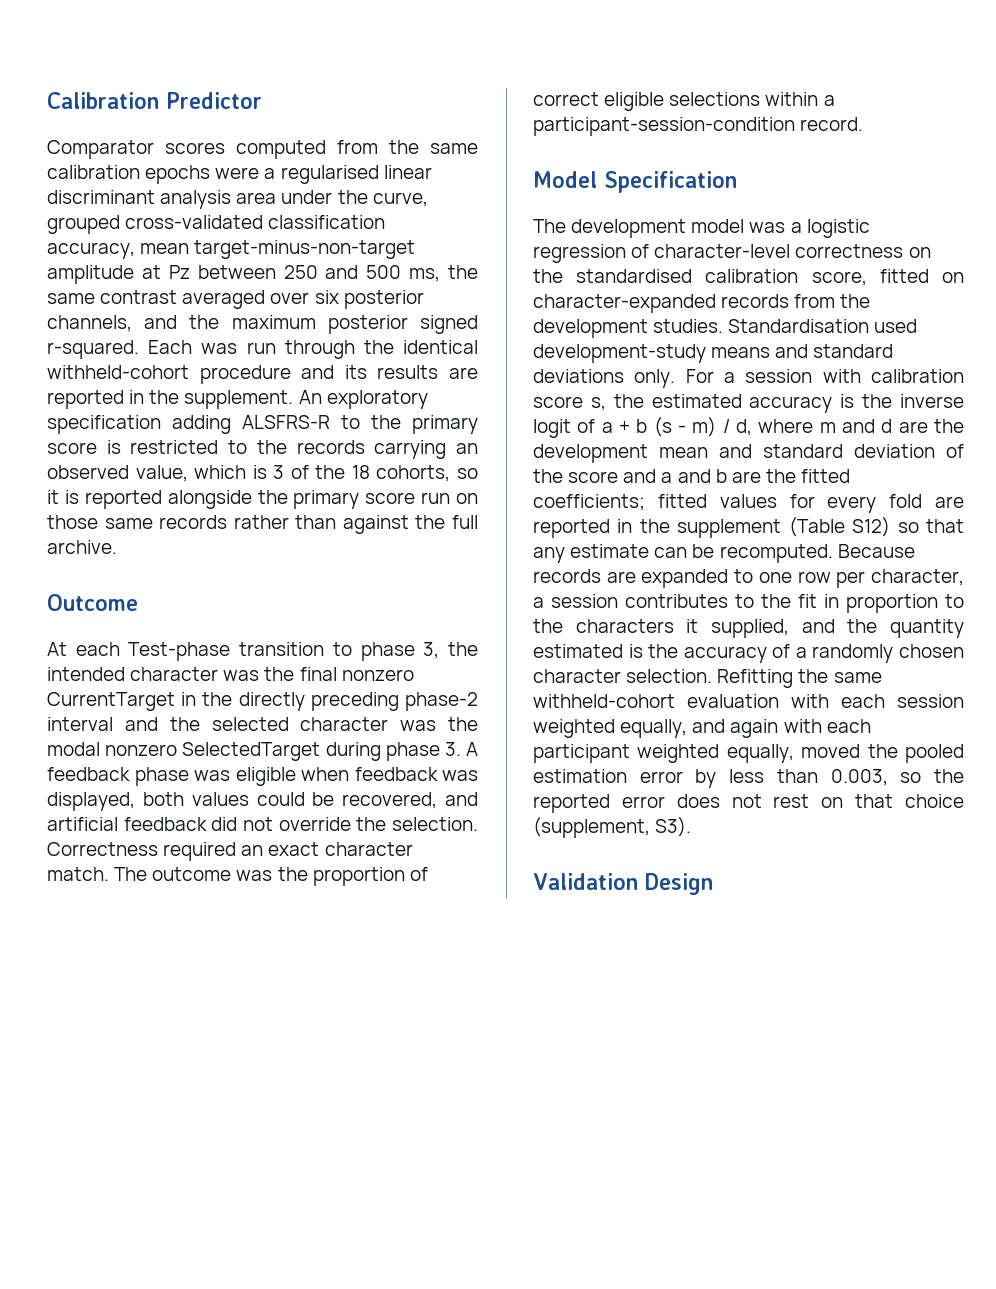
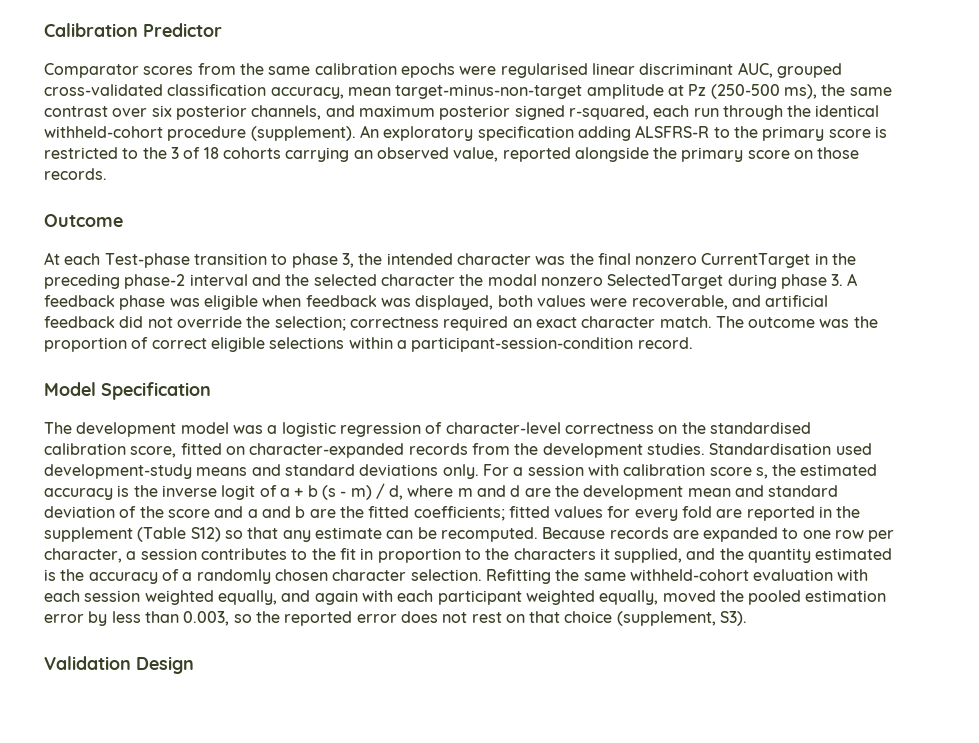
[236,140,326,159] computed -> (194, 70) none
[264,168,276,179] a -> (497, 70) none
[160,190,428,209] analysis area under the curve, -> [737,62,773,78] AUC,
[197,265,441,282] between 250 and 500 ms, -> [710,84,817,99] (250-500 ms),
[182,290,266,309] averaged -> (108, 111) none
[189,315,220,329] the -> (355, 111) none
[47,340,238,359] r-squared. Each was -> [568,105,690,120] r-squared, each
[301,365,479,379] [47,390,294,409] and its results are reported in the supplement. -> [250,126,356,141] (supplement).
[296,440,479,459] [47,465,478,482] [47,490,79,504] records carrying an observed value, which is 3 of the 18 cohorts, so it is -> [170,147,499,162] 3 of 18 cohorts carrying an observed value,
[421,492,451,504] run -> (790, 154) none
[104,515,478,534] [47,540,117,554] same records rather than against the full archive. -> [44,168,107,180] records.
[238,692,305,711] directly -> (857, 259) none
[400,720,437,731] was -> (455, 280) none
[256,792,438,809] could be recovered, -> [590,295,728,310] were recoverable,
[392,817,479,831] [47,842,158,856] selection. Correctness -> [274,316,439,331] selection; correctness

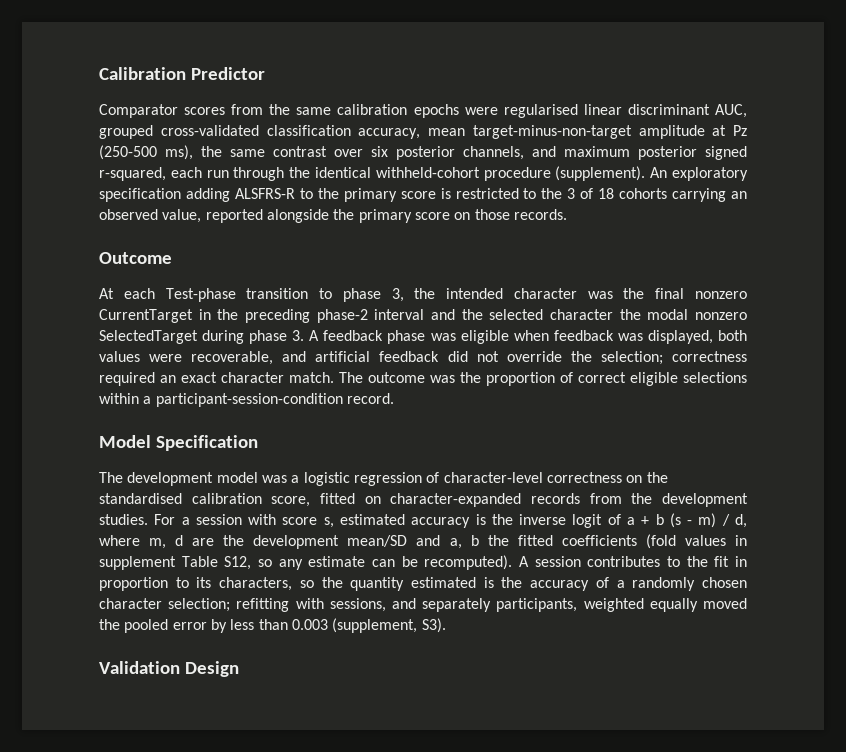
[709,443,872,455] [44,464,479,479] Standardisation used development-study means and standard deviations only. -> (148, 519) none
[623,464,706,476] calibration -> (277, 519) none
[772,464,797,476] the -> (334, 522) none
[457,485,507,497] m and -> [149,538,167,549] m,
[687,485,839,497] [44,506,861,521] [44,527,895,542] [44,548,137,563] mean and standard deviation of the score and a and b are the fitted coefficients; fitted values for every fold are reported in the supplement (Table S12) so that any estimate can be recomputed. Because records are expanded to one row per character, a -> [347,534,748,549] [99,555,529,570] mean/SD and a, b the fitted coefficients (fold values in supplement Table S12, so any estimate can be recomputed). A
[485,548,716,563] the characters it supplied, and -> [196,577,314,591] its characters, so
[410,569,869,584] [44,590,659,605] selection. Refitting the same withheld-cohort evaluation with each session weighted equally, and again with each participant weighted equally, -> [168,598,698,612] selection; refitting with sessions, and separately participants, weighted equally
[805,590,887,602] estimation -> (169, 626) none
[183,611,613,626] 0.003, so the reported error does not rest on that choice -> [291,619,328,630] 0.003

